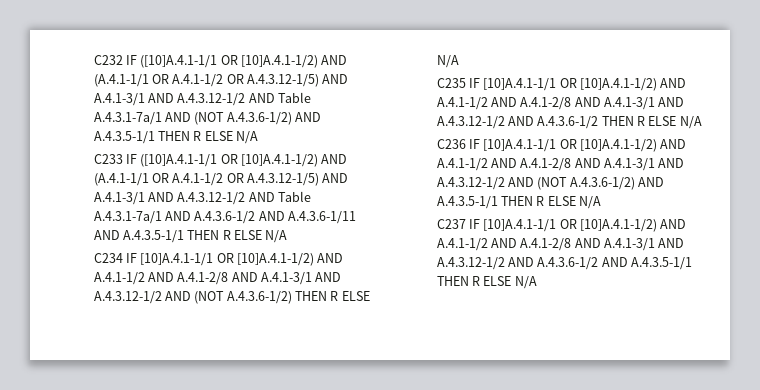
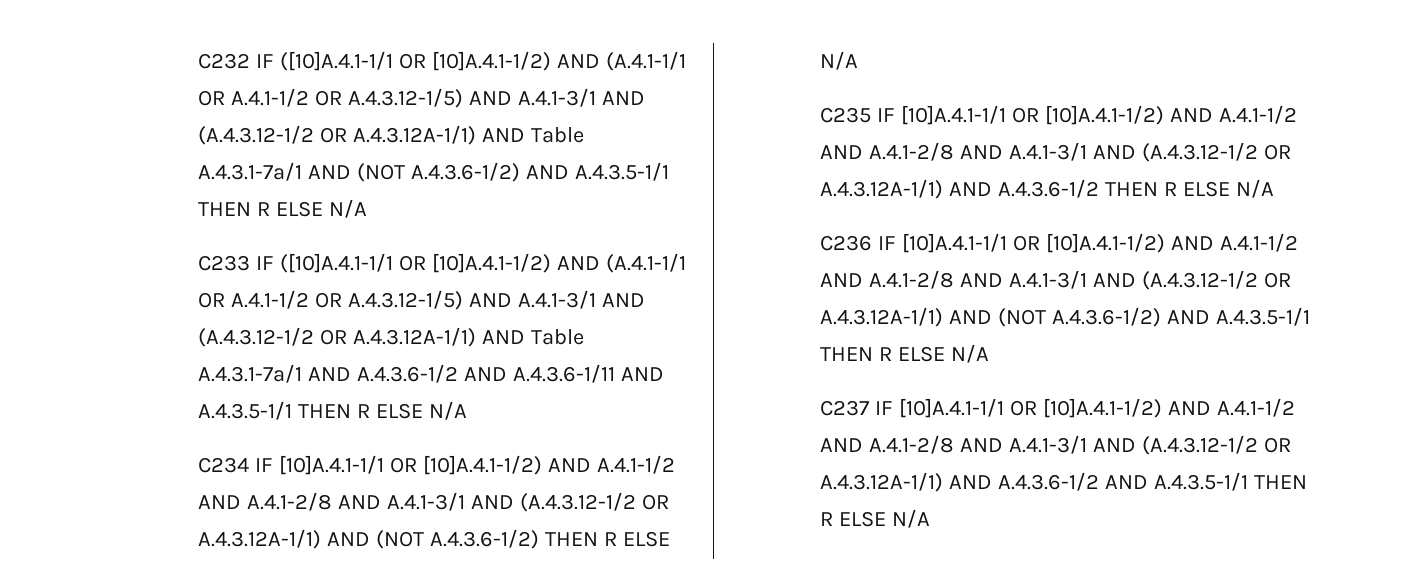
[177,93,246,106] A.4.3.12-1/2 -> [198,125,477,145] (A.4.3.12-1/2 OR A.4.3.12A-1/1)
[177,192,246,205] A.4.3.12-1/2 -> [198,327,477,347] (A.4.3.12-1/2 OR A.4.3.12A-1/1)
[93,291,162,304] A.4.3.12-1/2 -> [520,492,669,512] [198,529,322,549] (A.4.3.12-1/2 OR A.4.3.12A-1/1)
[436,116,505,129] A.4.3.12-1/2 -> [1142,142,1291,162] [820,179,944,199] (A.4.3.12-1/2 OR A.4.3.12A-1/1)
[436,177,505,190] A.4.3.12-1/2 -> [1142,270,1291,290] [820,307,944,327] (A.4.3.12-1/2 OR A.4.3.12A-1/1)
[436,257,505,270] A.4.3.12-1/2 -> [1142,435,1291,455] [820,472,944,492] (A.4.3.12-1/2 OR A.4.3.12A-1/1)

